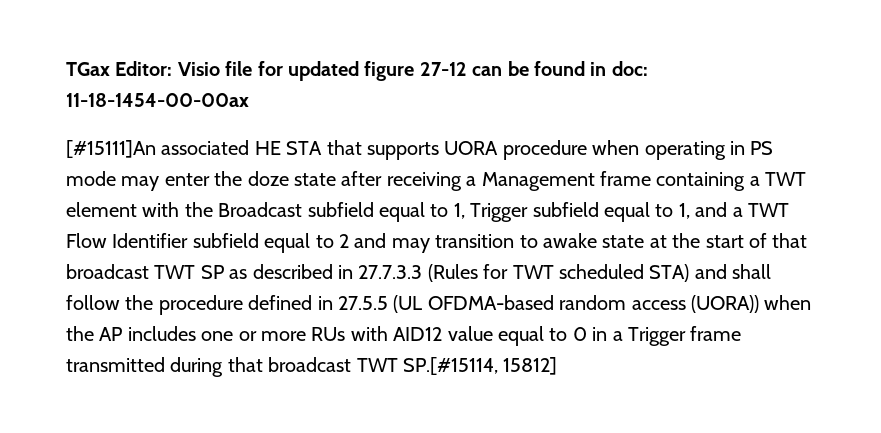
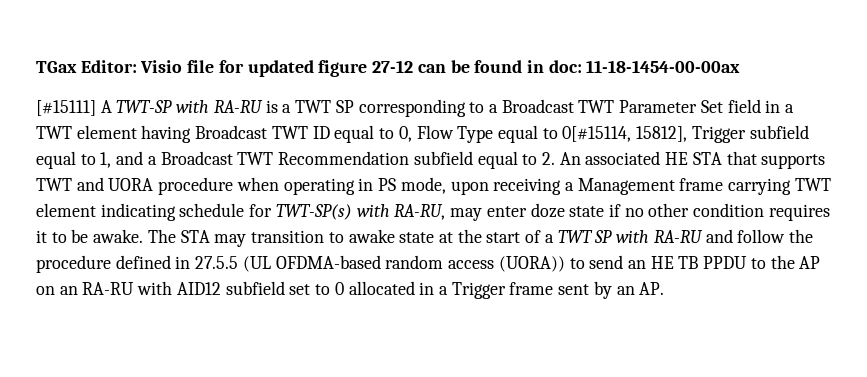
[66,140,774,160] [66,171,807,191] [66,202,465,222] [#15111]An associated HE STA that supports UORA procedure when operating in PS mode may enter the doze state after receiving a Management frame containing a TWT element with the Broadcast subfield equal to 1, -> [36,99,795,117] [36,125,688,143] [#15111] A TWT-SP with RA-RU is a TWT SP corresponding to a Broadcast TWT Parameter Set field in a TWT element having Broadcast TWT ID equal to 0, Flow Type equal to 0[#15114, 15812],
[747,203,789,217] [66,233,387,253] TWT Flow Identifier subfield equal to 2 and -> [160,151,826,169] [36,177,831,195] [36,203,830,221] [36,229,210,243] Broadcast TWT Recommendation subfield equal to 2. An associated HE STA that supports TWT and UORA procedure when operating in PS mode, upon receiving a Management frame carrying TWT element indicating schedule for TWT-SP(s) with RA-RU, may enter doze state if no other condition requires it to be awake. The STA
[772,233,808,248] [66,264,772,282] that broadcast TWT SP as described in 27.7.3.3 (Rules for TWT scheduled STA) and shall -> [544,229,733,243] a TWT SP with RA-RU and
[764,295,812,310] [66,326,544,346] when the AP includes one or more RUs with AID12 value equal -> [569,255,821,269] [36,281,311,295] to send an HE TB PPDU to the AP on an RA-RU with AID12 subfield set
(587, 334) none -> [348,281,415,295] allocated
[66,357,558,377] transmitted during that broadcast TWT SP.[#15114, 15812] -> [558,281,665,299] sent by an AP.

